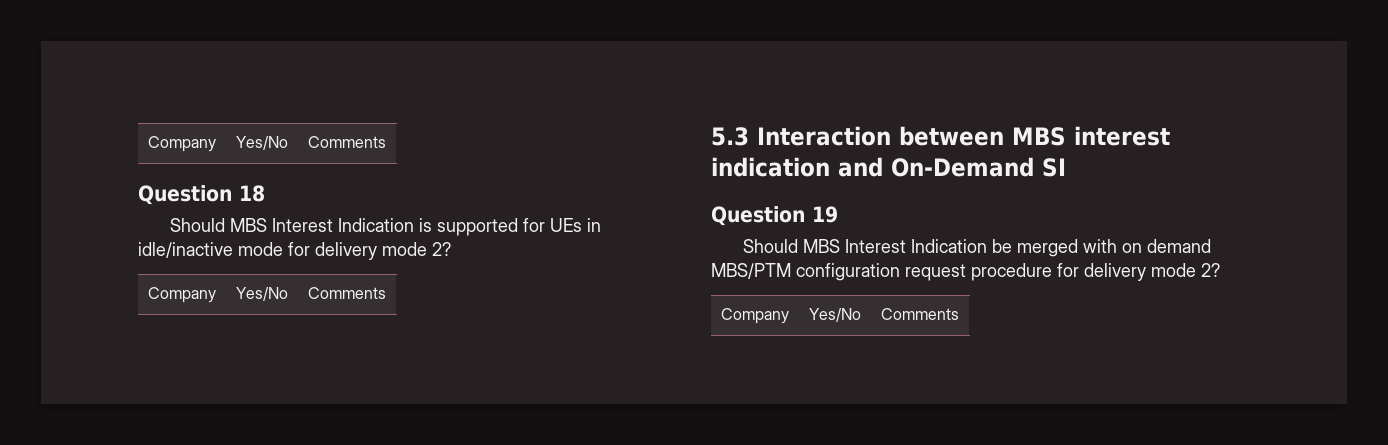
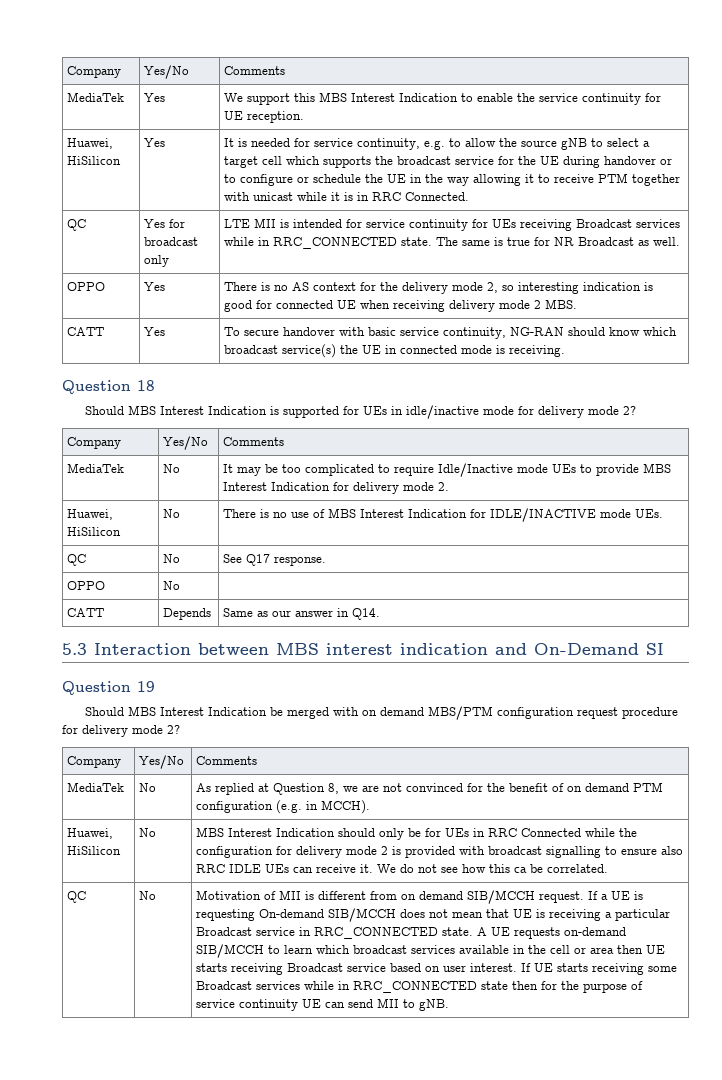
[147,136,216,152] [235,136,288,150] [307,136,386,148] Company | Yes/No | Comments -> [67,66,122,78] [144,65,190,79] [224,66,286,75] [67,92,125,102] [144,93,166,102] [224,92,662,105] [224,111,305,123] [67,138,114,149] [67,156,122,165] [144,138,166,147] [224,138,651,150] [224,156,673,168] [224,173,681,186] [224,192,470,201] [67,219,87,231] [144,219,186,228] [144,237,199,246] [144,255,170,267] [224,218,681,231] [224,237,681,249] [67,282,106,291] [144,282,166,291] [224,282,654,294] [224,299,578,312] [67,327,105,336] [144,327,166,336] [224,327,678,339] [224,344,566,358] Company | Yes/No | Comments // MediaTek | Yes | We support this MBS Interest Indication to enable the service continuity for UE reception. // Huawei, HiSilicon | Yes | It is needed for service continuity, e.g. to allow the source gNB to select a target cell which supports the broadcast service for the UE during handover or to configure or schedule the UE in the way allowing it to receive PTM together with unicast while it is in RRC Connected. // QC | Yes for broadcast only | LTE MII is intended for service continuity for UEs receiving Broadcast services while in RRC_CONNECTED state. The same is true for NR Broadcast as well. // OPPO | Yes | There is no AS context for the delivery mode 2, so interesting indication is good for connected UE when receiving delivery mode 2 MBS. // CATT | Yes | To secure handover with basic service continuity, NG-RAN should know which broadcast service(s) the UE in connected mode is receiving.
(386, 293) none -> [67,463,125,473] [163,464,181,473] [223,463,672,477] [223,482,450,494] [67,509,114,520] [67,527,122,536] [163,509,181,518] [223,508,664,522] [67,554,87,566] [163,554,181,563] [223,554,327,566] [67,581,106,590] [163,581,181,590] [67,608,105,617] [163,608,212,620] [223,608,381,620] // MediaTek | No | It may be too complicated to require Idle/Inactive mode UEs to provide MBS Interest Indication for delivery mode 2. // Huawei, HiSilicon | No | There is no use of MBS Interest Indication for IDLE/INACTIVE mode UEs. // QC | No | See Q17 response. // OPPO | No | // CATT | Depends | Same as our answer in Q14.
(959, 314) none -> [67,782,125,792] [139,783,157,792] [196,782,664,795] [196,800,371,814] [67,828,114,839] [67,846,122,855] [139,828,157,837] [196,827,638,840] [196,846,684,858] [196,864,609,873] [67,891,87,903] [139,891,157,900] [196,890,644,904] [196,908,671,922] [196,927,627,939] [196,944,666,958] [196,963,678,975] [196,981,644,993] [196,998,450,1011] // MediaTek | No | As replied at Question 8, we are not convinced for the benefit of on demand PTM configuration (e.g. in MCCH). // Huawei, HiSilicon | No | MBS Interest Indication should only be for UEs in RRC Connected while the configuration for delivery mode 2 is provided with broadcast signalling to ensure also RRC IDLE UEs can receive it. We do not see how this ca be correlated. // QC | No | Motivation of MII is different from on demand SIB/MCCH request. If a UE is requesting On-demand SIB/MCCH does not mean that UE is receiving a particular Broadcast service in RRC_CONNECTED state. A UE requests on-demand SIB/MCCH to learn which broadcast services available in the cell or area then UE starts receiving Broadcast service based on user interest. If UE starts receiving some Broadcast services while in RRC_CONNECTED state then for the purpose of service continuity UE can send MII to gNB.

